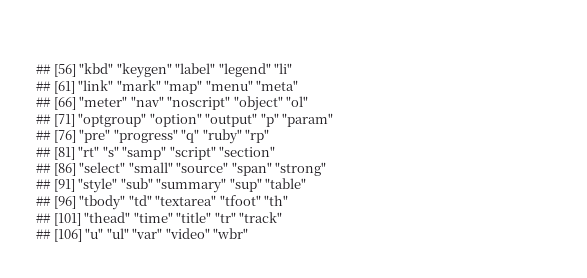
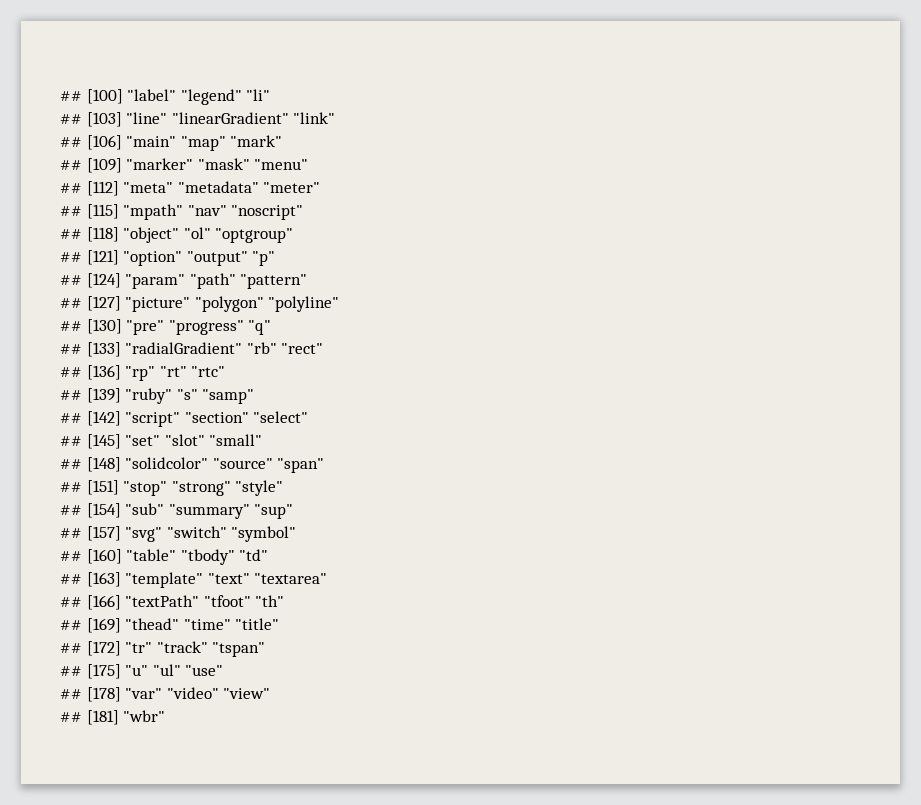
[36,63,172,78] ## [56] "kbd" "keygen" -> [60,89,123,104] ## [100]
[53,80,299,94] [36,96,128,110] [61] "link" "mark" "map" "menu" "meta" // ## [66] "meter" -> [86,112,336,127] [60,135,283,151] [60,158,309,173] [60,181,321,196] [60,204,184,220] [103] "line" "linearGradient" "link" // ## [106] "main" "map" "mark" // ## [109] "marker" "mask" "menu" // ## [112] "meta" "metadata" "meter" // ## [115] "mpath"
(231, 103) none -> [60,227,119,242] // ## [118]
[36,113,147,127] // ## [71] "optgroup" -> [215,228,294,243] [60,250,119,265] "optgroup" // ## [121]
[282,113,334,127] [36,130,76,143] "param" // ## [76] -> [60,273,308,289] [60,296,340,312] [60,319,122,334] // ## [124] "param" "path" "pattern" // ## [127] "picture" "polygon" "polyline" // ## [130]
[202,129,270,144] [36,146,100,160] "ruby" "rp" // ## [81] "rt" -> [60,342,324,357] [60,365,226,381] [60,388,173,404] // ## [133] "radialGradient" "rb" "rect" // ## [136] "rp" "rt" "rtc" // ## [139] "ruby"
(167, 153) none -> [60,411,121,426] // ## [142]
[36,162,173,176] // ## [86] "select" "small" -> [253,411,309,423] [60,434,263,449] [60,457,209,472] "select" // ## [145] "set" "slot" "small" // ## [148] "solidcolor"
[275,162,327,176] [36,179,75,192] "strong" // ## [91] -> [60,480,231,496] // ## [151] "stop" "strong"
(118, 185) none -> [60,503,121,518] // ## [154]
[265,178,307,189] [36,195,217,210] "table" // ## [96] "tbody" "td" "textarea" -> [60,526,297,542] [60,549,269,565] [60,572,328,588] [60,595,200,610] // ## [157] "svg" "switch" "symbol" // ## [160] "table" "tbody" "td" // ## [163] "template" "text" "textarea" // ## [166] "textPath"
[53,213,81,226] [101] -> [86,618,121,633] [169]
(212, 217) none -> [60,641,121,656] // ## [172]
[36,229,82,242] // ## [106] -> [212,642,266,657] [60,664,121,679] "tspan" // ## [175]
[132,228,210,239] "var" "video" -> [185,665,224,676] [60,687,271,702] [60,710,119,725] "use" // ## [178] "var" "video" "view" // ## [181]

